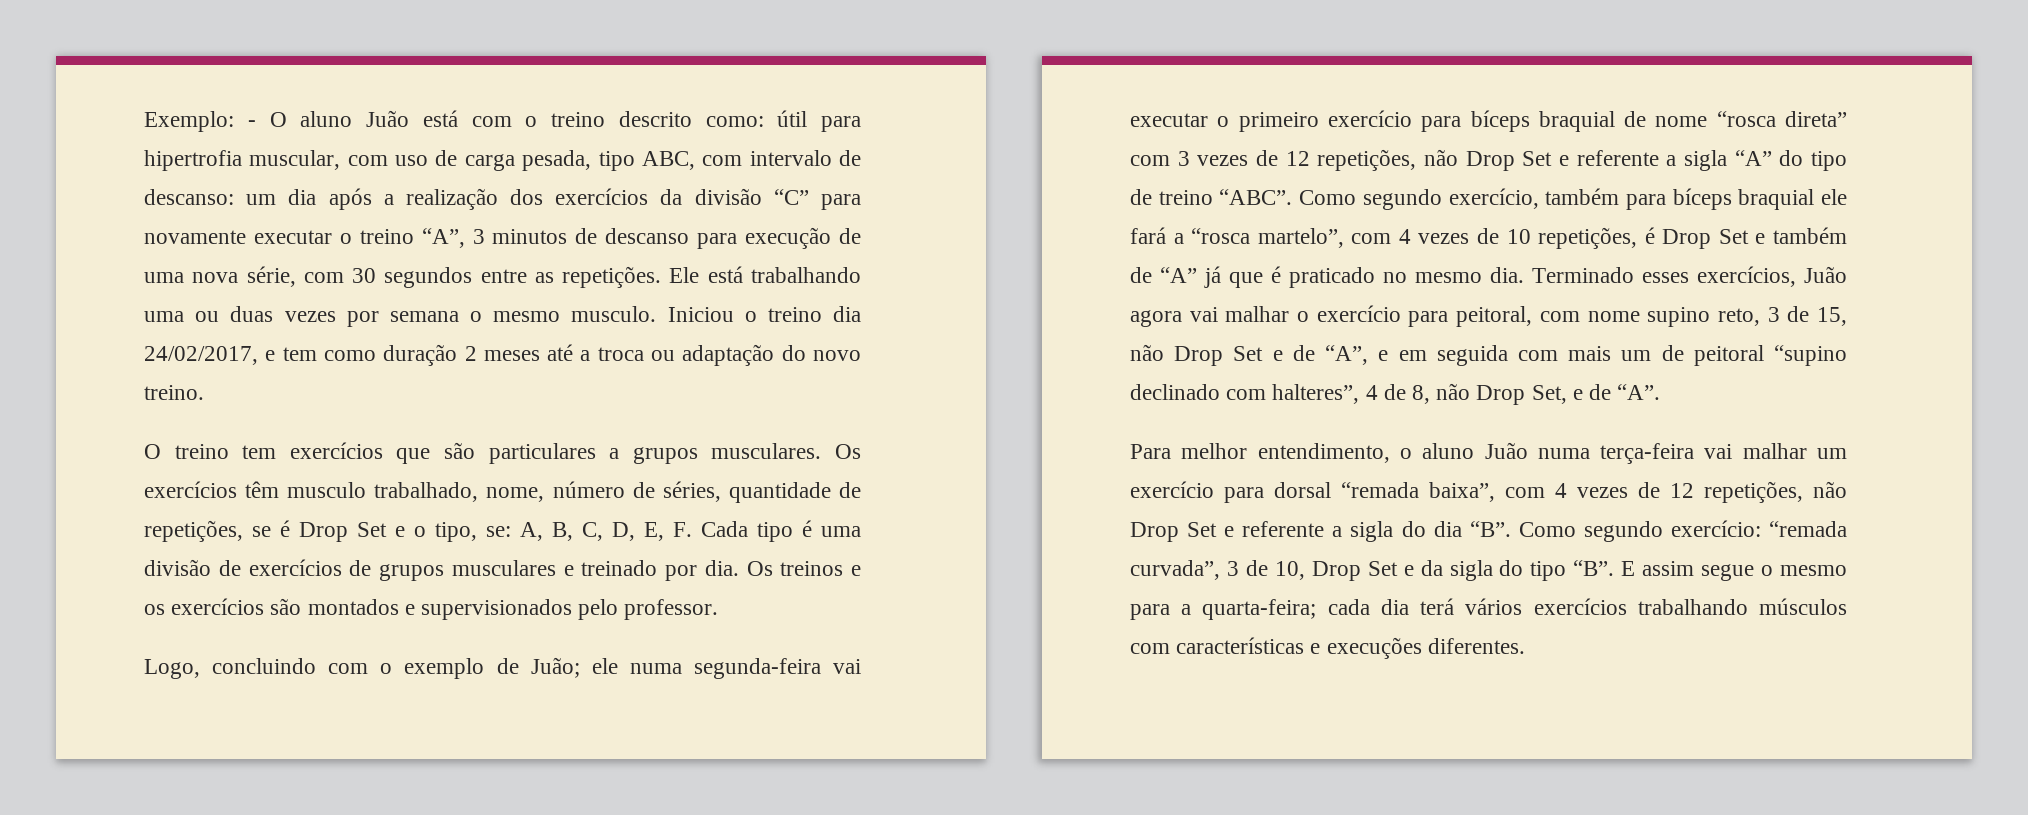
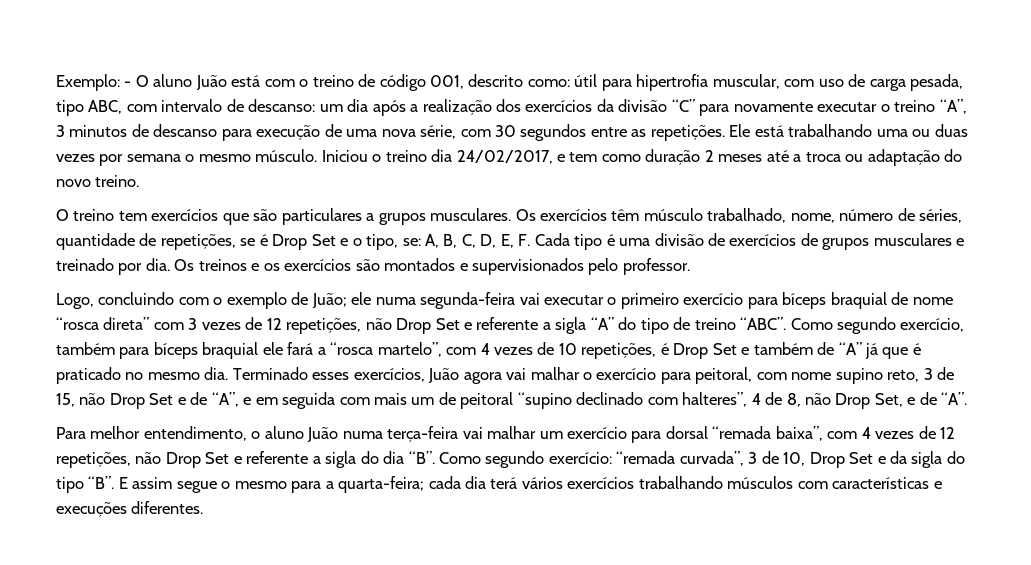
(605, 119) none -> [358,74,465,91] de código 001,
[571,306,657,322] musculo. -> [255,149,318,162] músculo.
[287,482,367,498] musculo -> [643,208,703,221] músculo

